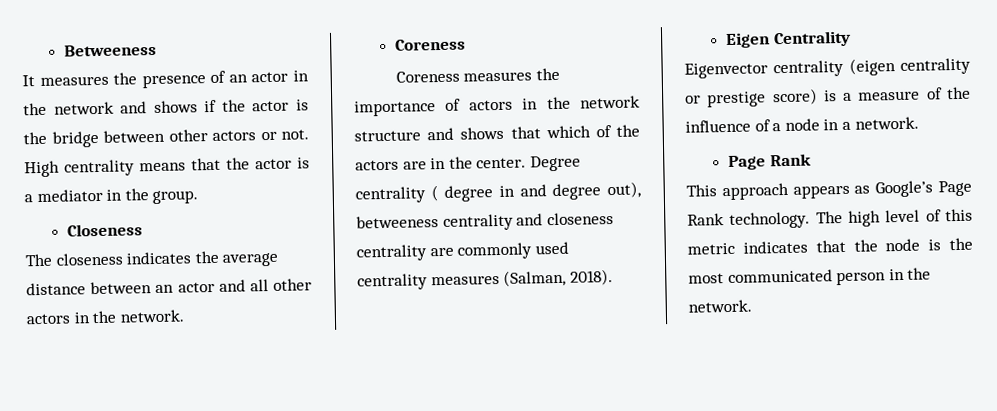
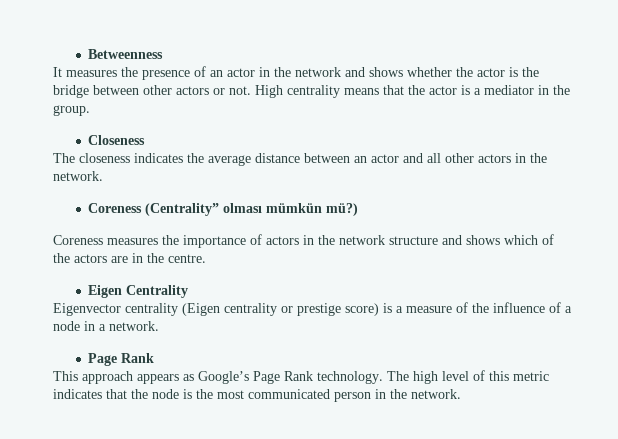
[64,43,158,57] Betweeness -> [88,49,164,59] Betweenness
[204,99,218,113] if -> [407,67,452,77] whether
(467, 44) none -> [145,203,359,216] (Centrality” olması mümkün mü?)
[510,126,541,139] that -> (500, 240) none
[476,155,581,172] [355,181,641,204] [356,212,614,231] [356,241,569,262] [357,269,613,291] center. Degree centrality ( degree in and degree out), betweeness centrality and closeness centrality are commonly used centrality measures (Salman, 2018). -> [168,254,206,263] centre.
[848,58,896,76] (eigen -> [182,303,220,316] (Eigen

